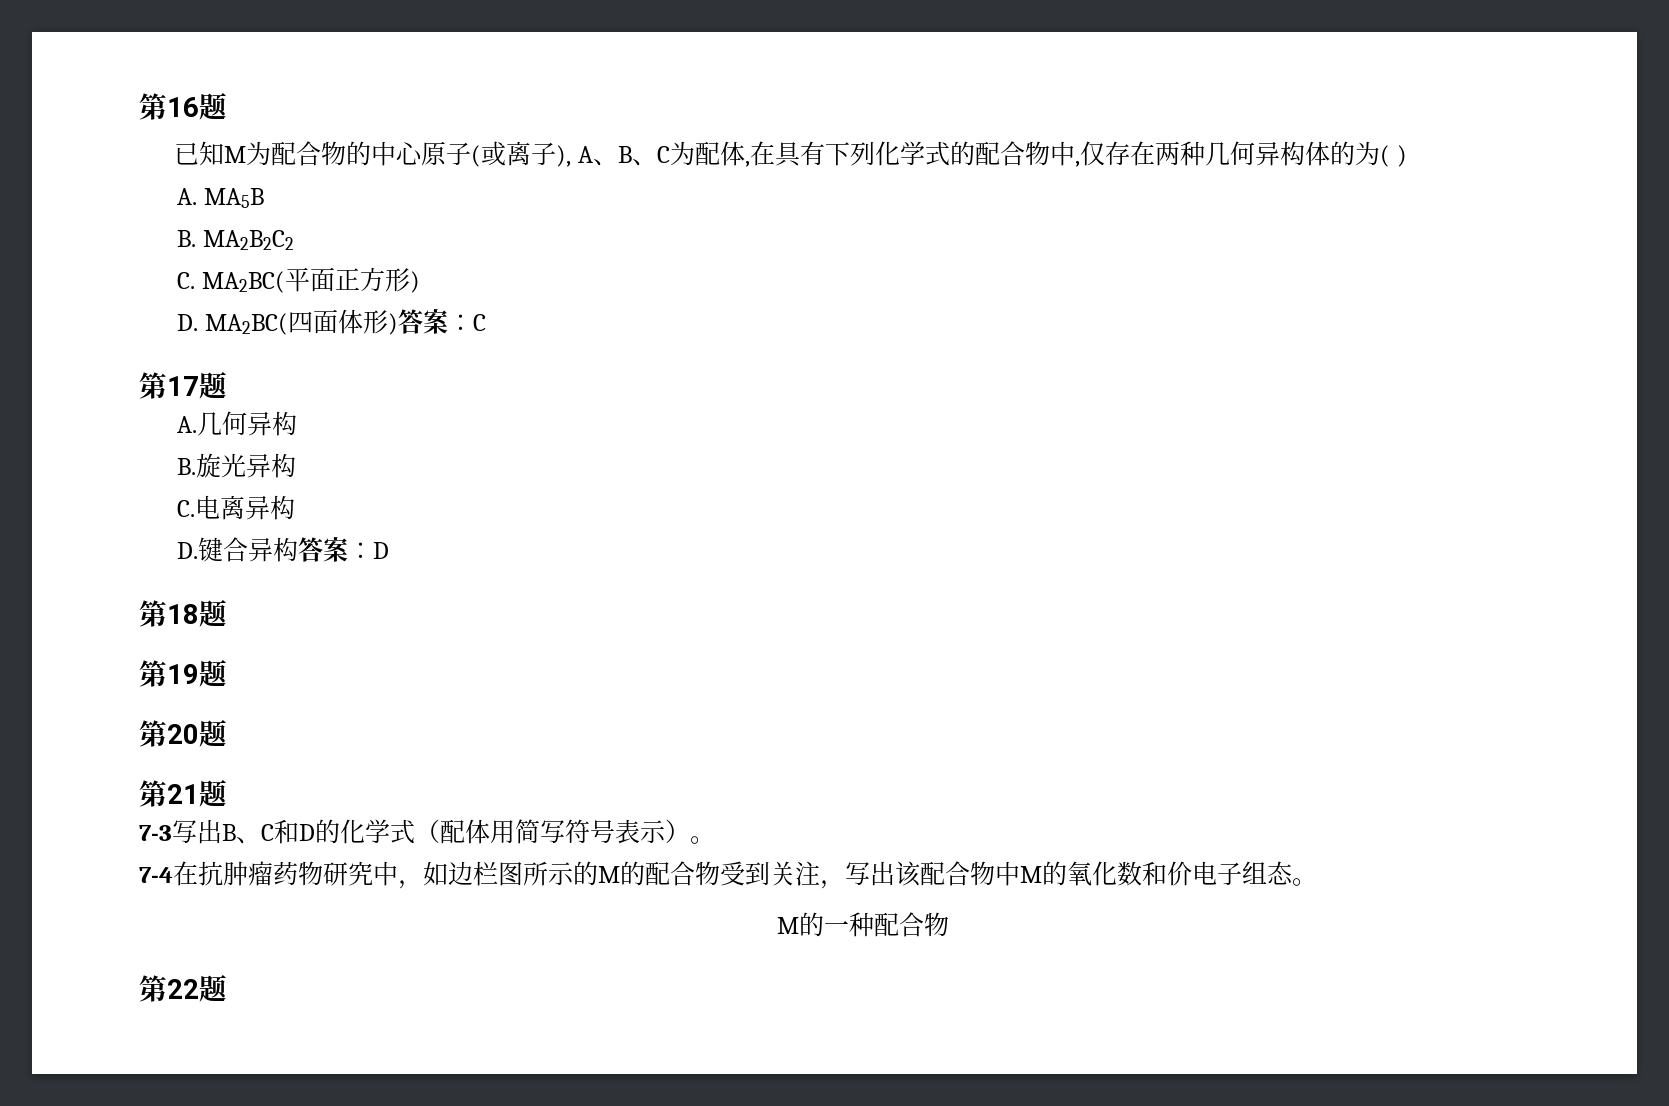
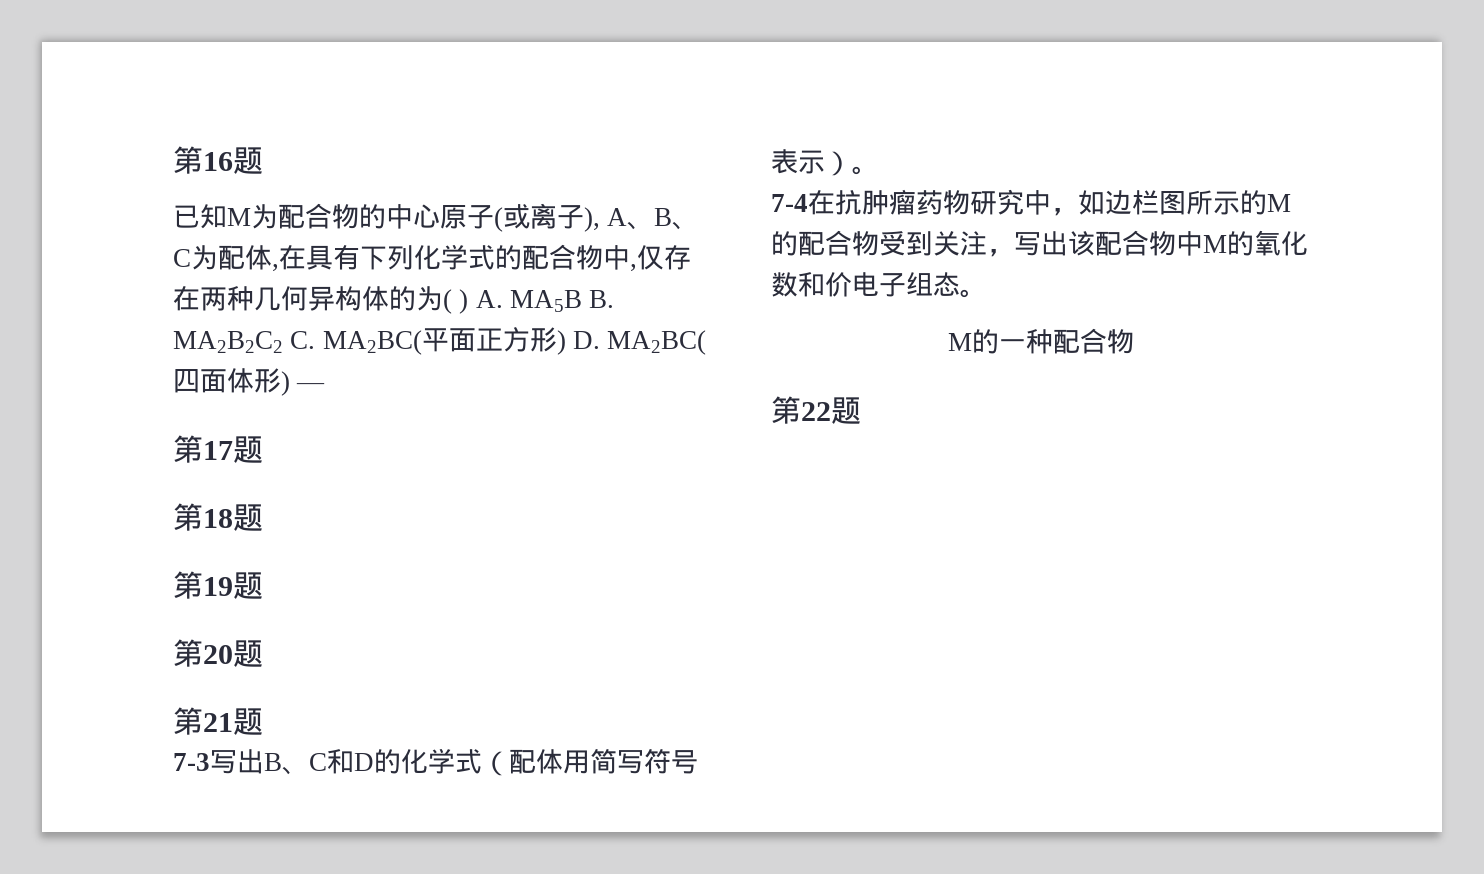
(1407, 156) // -> (469, 301) none
(264, 198) // -> (582, 301) none
(294, 240) // -> (283, 342) none
(420, 282) // -> (566, 342) none
[397,309,486,334] 答案：C -> [296,383,326,390] —
[176,411,297,436] [176,453,296,478] [176,495,295,520] [176,537,389,562] // A.几何异构 // B.旋光异构 // C.电离异构 // D.键合异构答案：D -> (263, 449) none

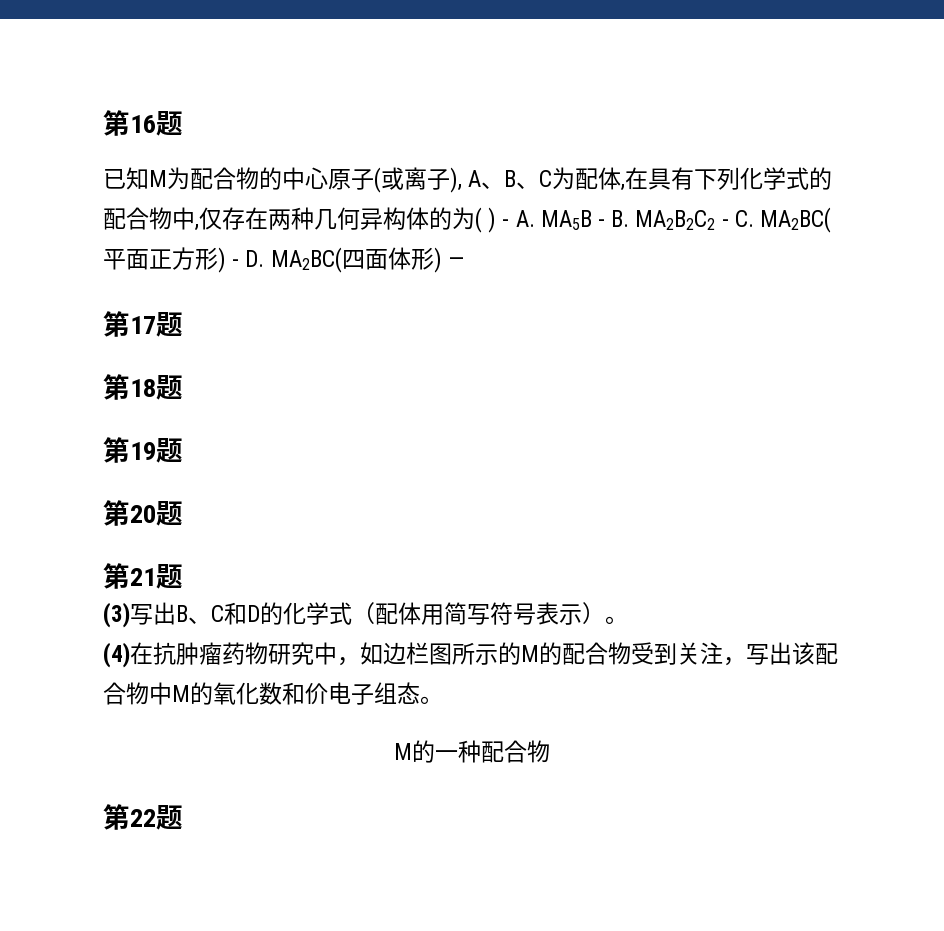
(469, 301) none -> [502,219,510,227] -
(582, 301) none -> [598,219,606,227] -
(283, 342) none -> [721,219,729,227] -
(566, 342) none -> [232,259,240,267] -
[173,753,210,771] 7-3 -> [103,602,130,628] (3)
[771,194,808,212] 7-4 -> [103,642,130,668] (4)

